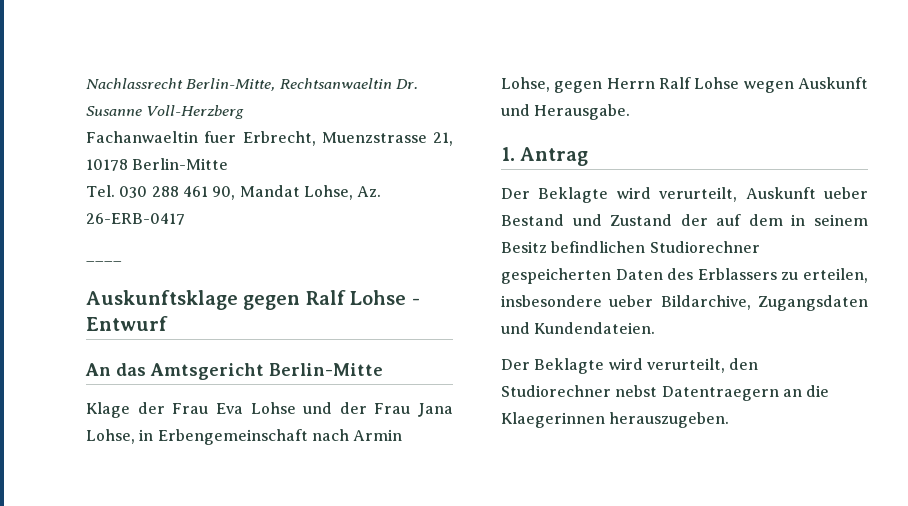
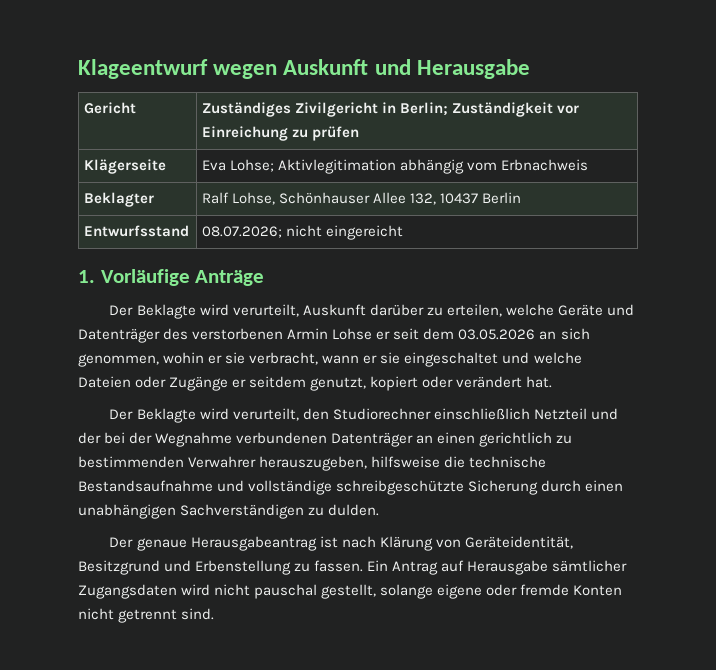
[86,78,418,91] [86,105,245,119] [86,131,453,146] [86,158,229,171] [86,185,382,200] [86,213,185,225] [86,260,122,262] [86,290,420,310] [86,316,168,331] [85,363,383,380] [86,402,453,418] [86,429,403,445] [501,77,868,93] [501,104,631,120] Nachlassrecht Berlin-Mitte, Rechtsanwaeltin Dr. Susanne Voll-Herzberg // Fachanwaeltin fuer Erbrecht, Muenzstrasse 21, 10178 Berlin-Mitte // Tel. 030 288 461 90, Mandat Lohse, Az. 26-ERB-0417 // ____ // Auskunftsklage gegen Ralf Lohse - Entwurf // An das Amtsgericht Berlin-Mitte // Klage der Frau Eva Lohse und der Frau Jana Lohse, in Erbengemeinschaft nach Armin Lohse, gegen Herrn Ralf Lohse wegen Auskunft und Herausgabe. -> [78,59,530,79] [84,102,137,114] [202,102,580,117] [202,126,360,141] [84,159,167,174] [202,159,589,174] [84,192,155,207] [202,192,522,205] [84,225,190,237] [202,225,404,240] Klageentwurf wegen Auskunft und Herausgabe // Gericht | Zuständiges Zivilgericht in Berlin; Zuständigkeit vor Einreichung zu prüfen // Klägerseite | Eva Lohse; Aktivlegitimation abhängig vom Erbnachweis // Beklagter | Ralf Lohse, Schönhauser Allee 132, 10437 Berlin // Entwurfsstand | 08.07.2026; nicht eingereicht
[520,147,589,166] Antrag -> [100,269,265,286] Vorläufige Anträge
[824,187,868,199] [501,214,868,226] [501,241,760,253] [501,268,868,284] [501,295,868,311] [501,322,656,334] ueber Bestand und Zustand der auf dem in seinem Besitz befindlichen Studiorechner gespeicherten Daten des Erblassers zu erteilen, insbesondere ueber Bildarchive, Zugangsdaten und Kundendateien. -> [369,304,634,317] [78,328,590,343] [78,352,582,367] [78,376,553,391] darüber zu erteilen, welche Geräte und Datenträger des verstorbenen Armin Lohse er seit dem 03.05.2026 an sich genommen, wohin er sie verbracht, wann er sie eingeschaltet und welche Dateien oder Zugänge er seitdem genutzt, kopiert oder verändert hat.
[615,385,830,401] [501,412,730,428] nebst Datentraegern an die Klaegerinnen herauszugeben. -> [433,408,618,420] [78,432,573,447] [78,456,547,471] [78,480,624,495] [78,504,380,519] [109,536,573,551] [78,560,628,575] [78,584,623,599] [78,608,215,623] einschließlich Netzteil und der bei der Wegnahme verbundenen Datenträger an einen gerichtlich zu bestimmenden Verwahrer herauszugeben, hilfsweise die technische Bestandsaufnahme und vollständige schreibgeschützte Sicherung durch einen unabhängigen Sachverständigen zu dulden. // Der genaue Herausgabeantrag ist nach Klärung von Geräteidentität, Besitzgrund und Erbenstellung zu fassen. Ein Antrag auf Herausgabe sämtlicher Zugangsdaten wird nicht pauschal gestellt, solange eigene oder fremde Konten nicht getrennt sind.

